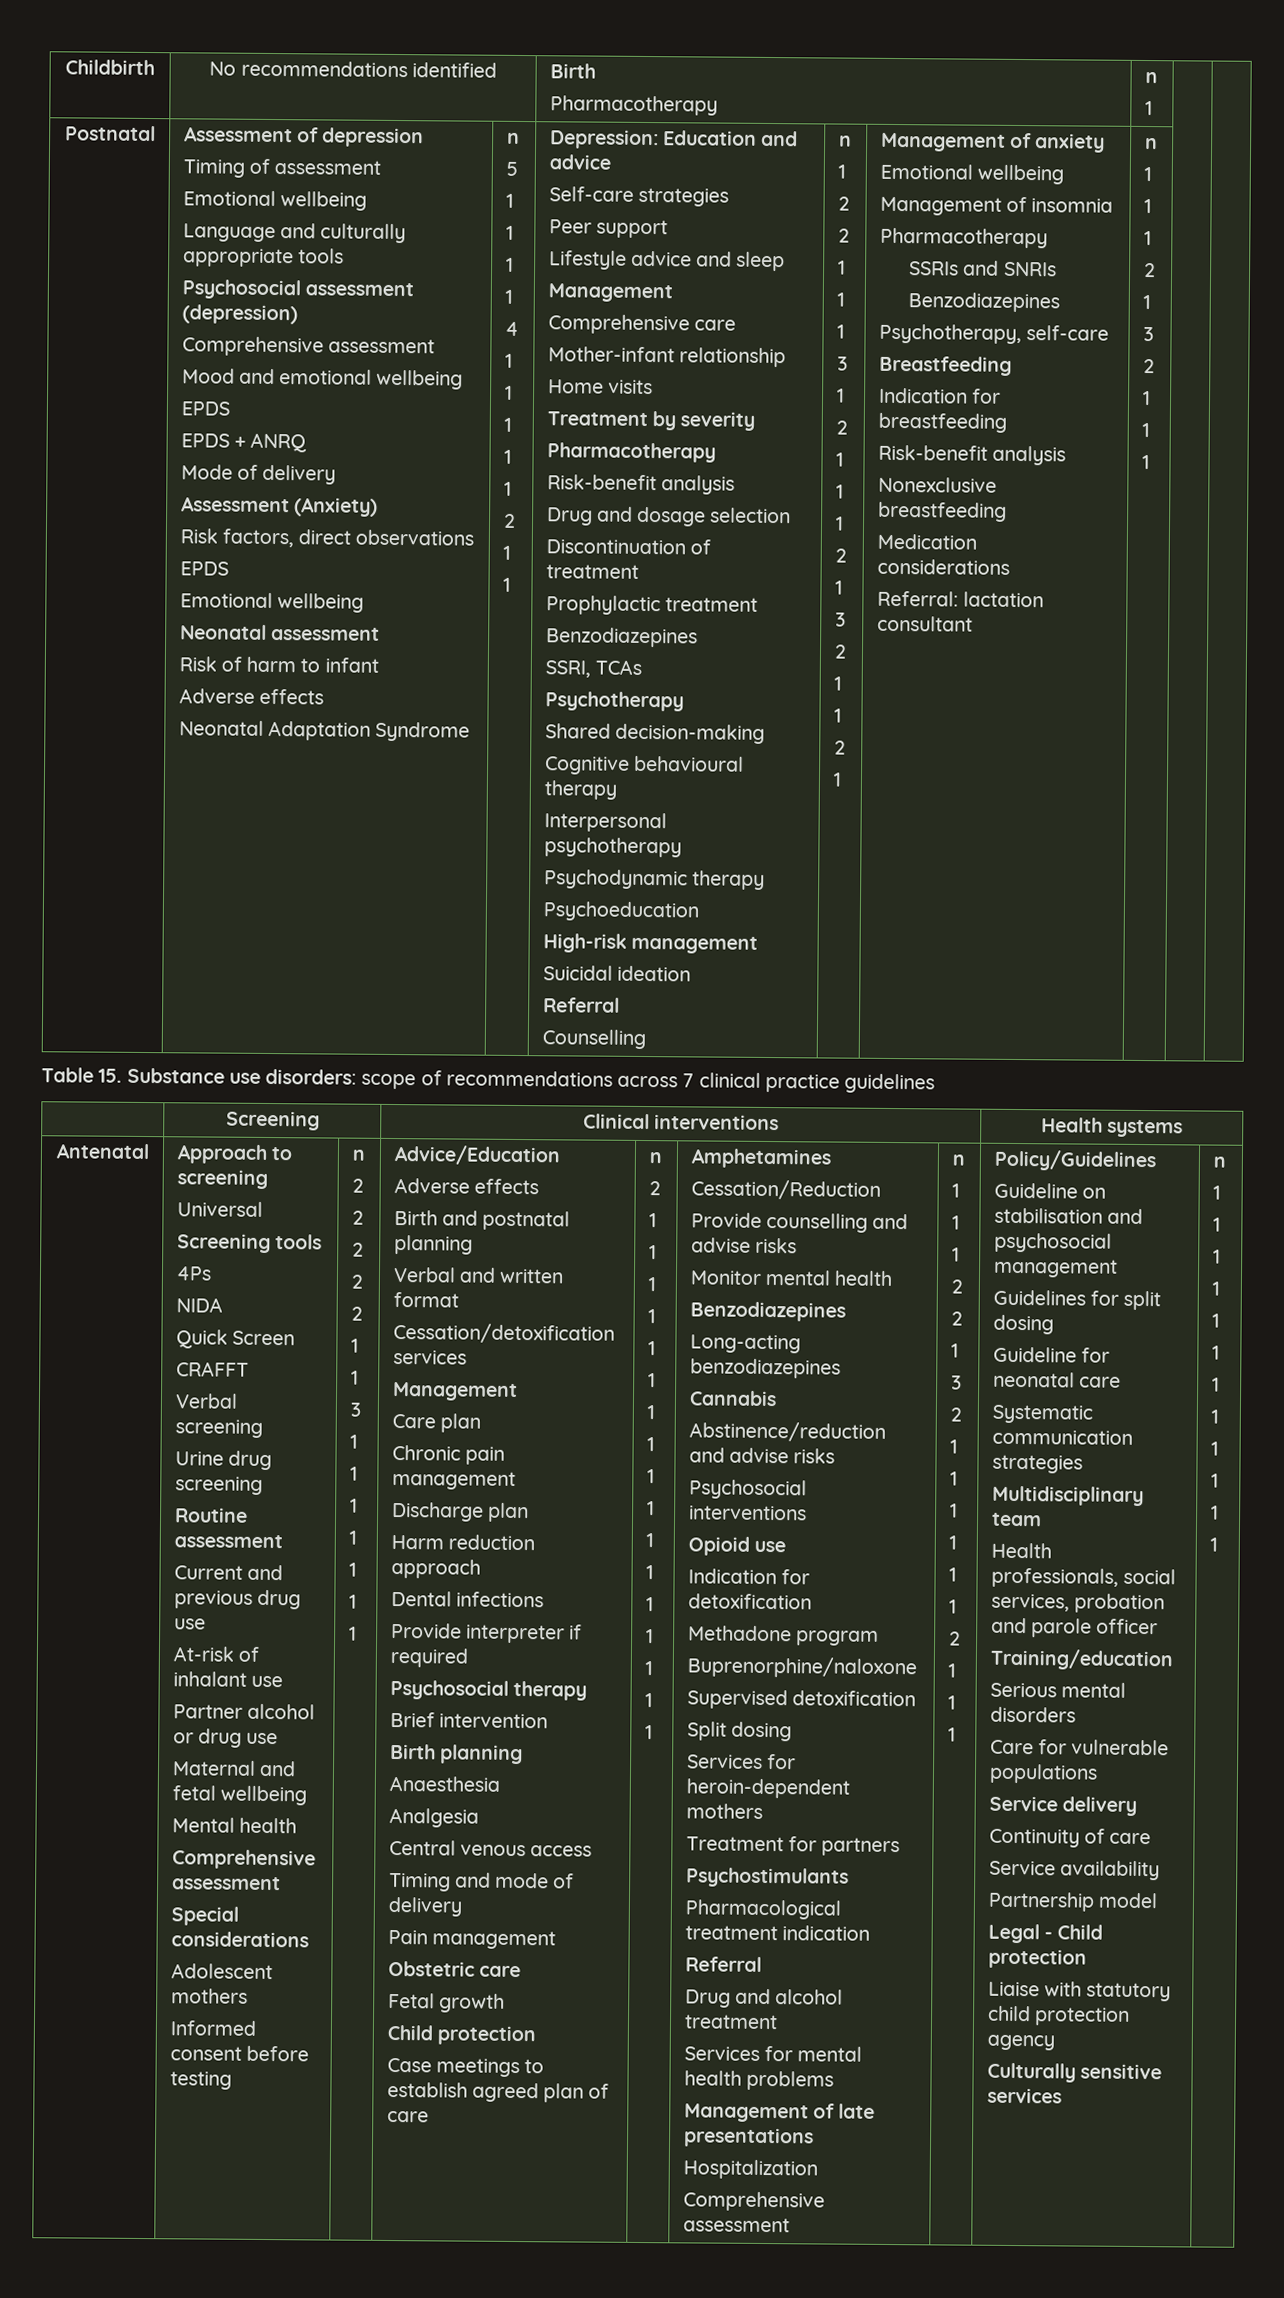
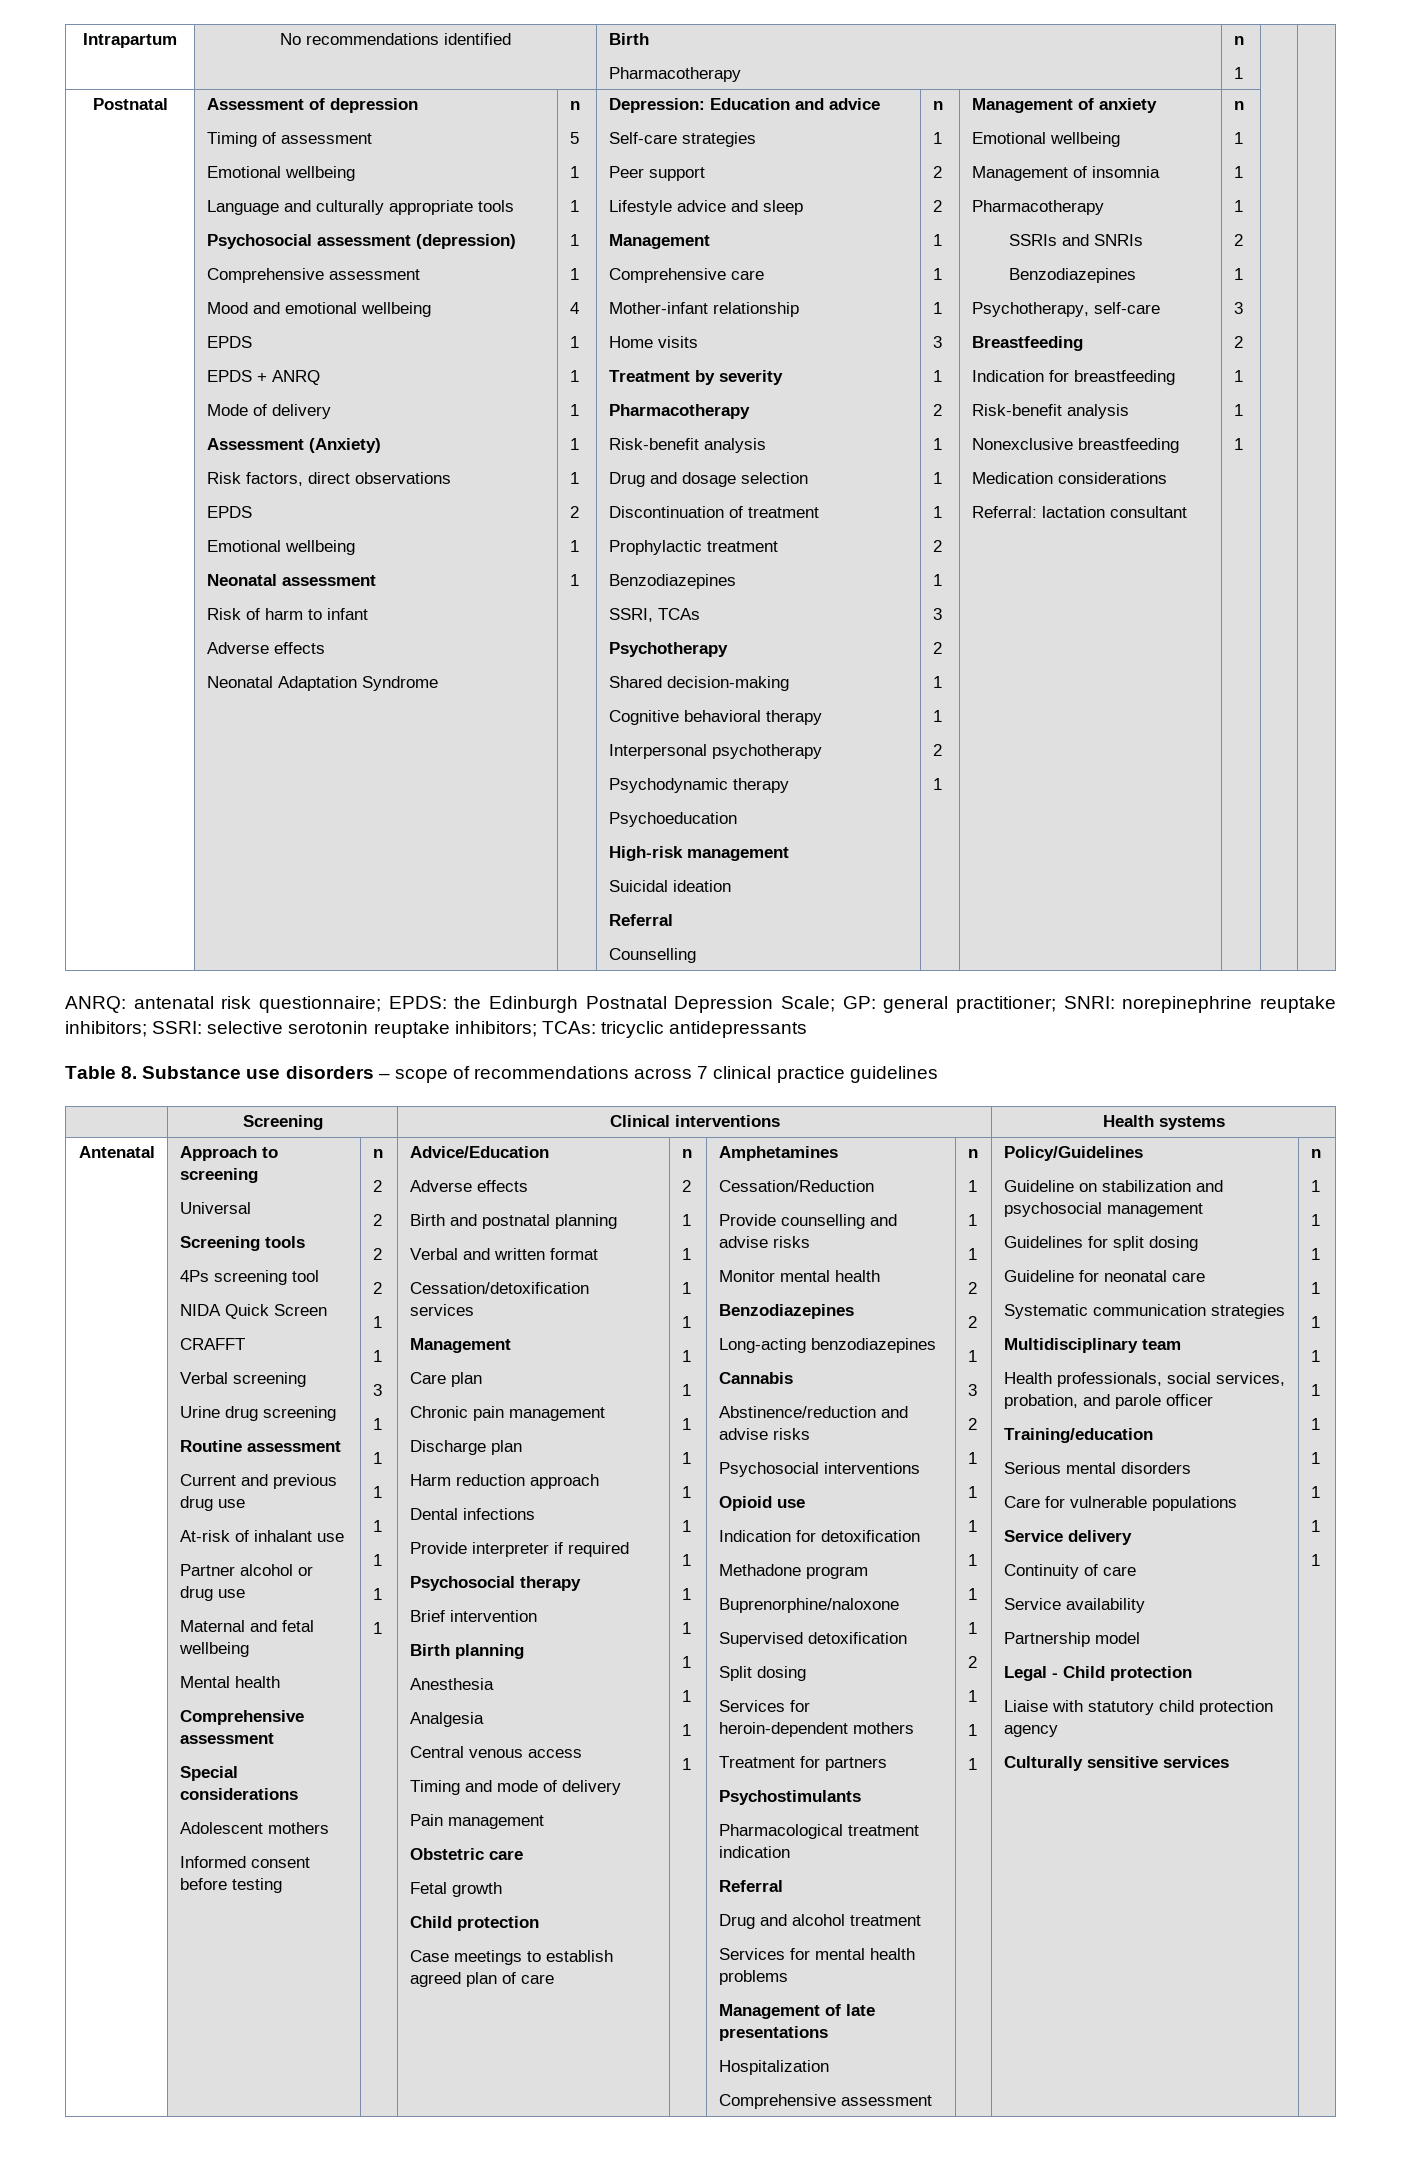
[65,59,155,76] Childbirth -> [83,33,177,48] Intrapartum
[633,755,744,772] behavioural -> [683,710,761,722] behavioral
(1150, 462) none -> [65,996,1336,1013] [65,1021,808,1038] // ANRQ: antenatal risk questionnaire; EPDS: the Edinburgh Postnatal Depression Scale; GP: general practitioner; SNRI: norepinephrine reuptake inhibitors; SSRI: selective serotonin reuptake inhibitors; TCAs: tricyclic antidepressants
[98,1068,123,1083] 15. -> [121,1066,138,1079] 8.
[265,1068,358,1085] disorders: -> [285,1066,390,1079] disorders –
(212, 1273) none -> [213,1270,319,1285] screening tool
(223, 1305) // -> (221, 1310) none
[350,1306,363,1321] // 2 -> (382, 1288) none
[388,1775,500,1792] Anaesthesia -> [409,1678,494,1690] Anesthesia
[993,1207,1103,1224] stabilisation -> [1101,1180,1191,1192] stabilization
[1073,1593,1165,1614] probation -> [1003,1394,1078,1409] probation,

